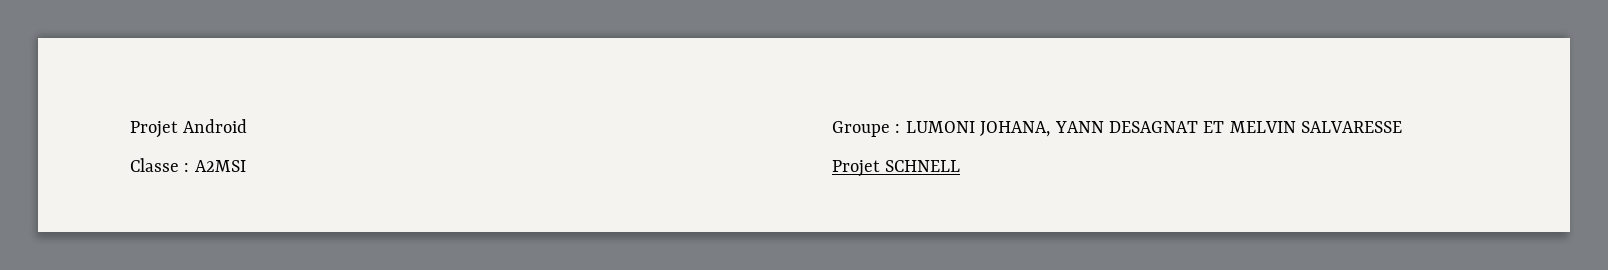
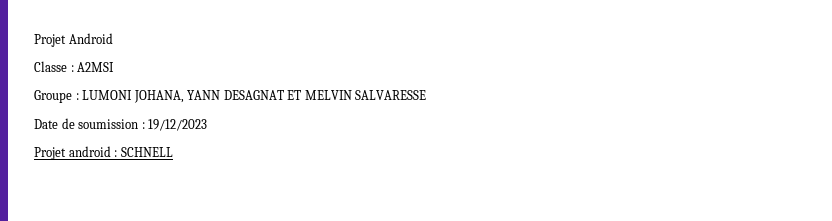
[832,160,880,177] // Projet -> [34,118,208,131] [34,146,118,160] // Date de soumission : 19/12/2023 // Projet android :

